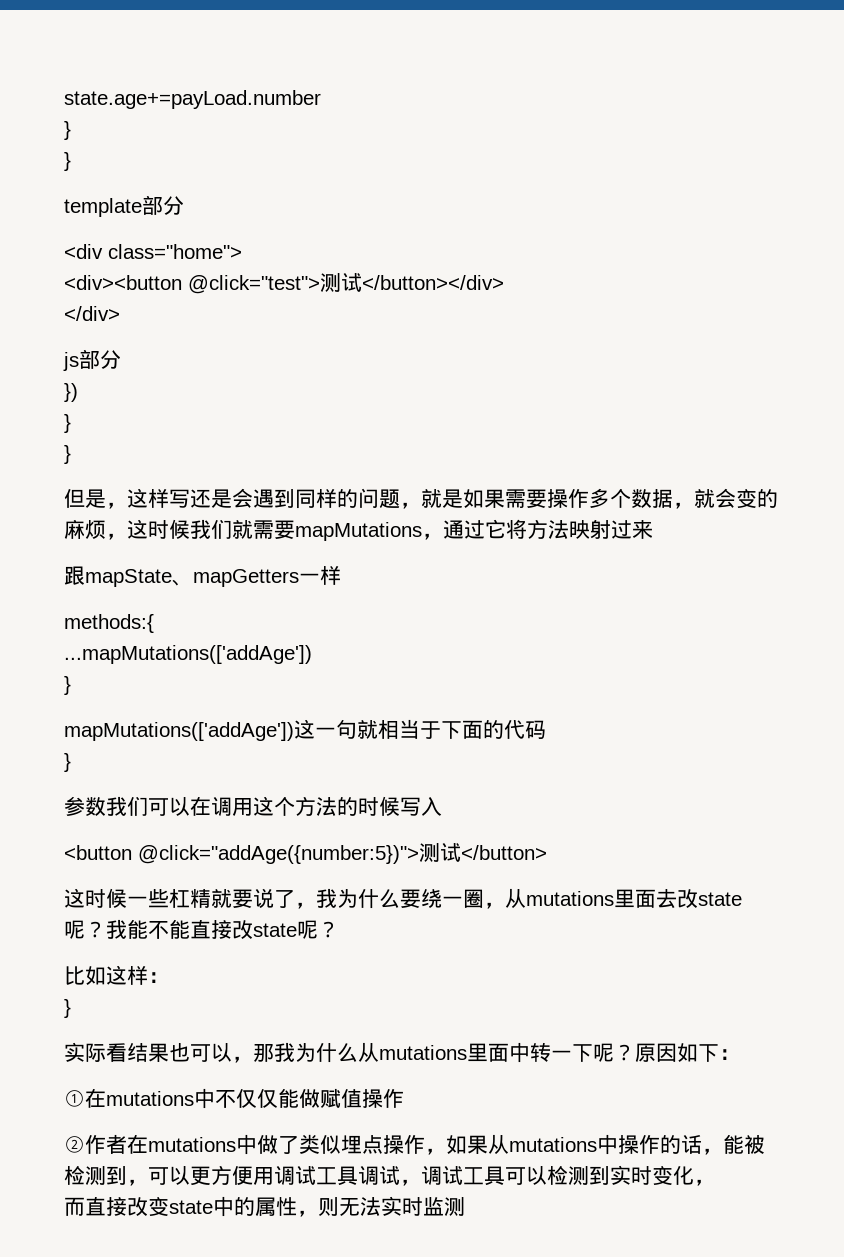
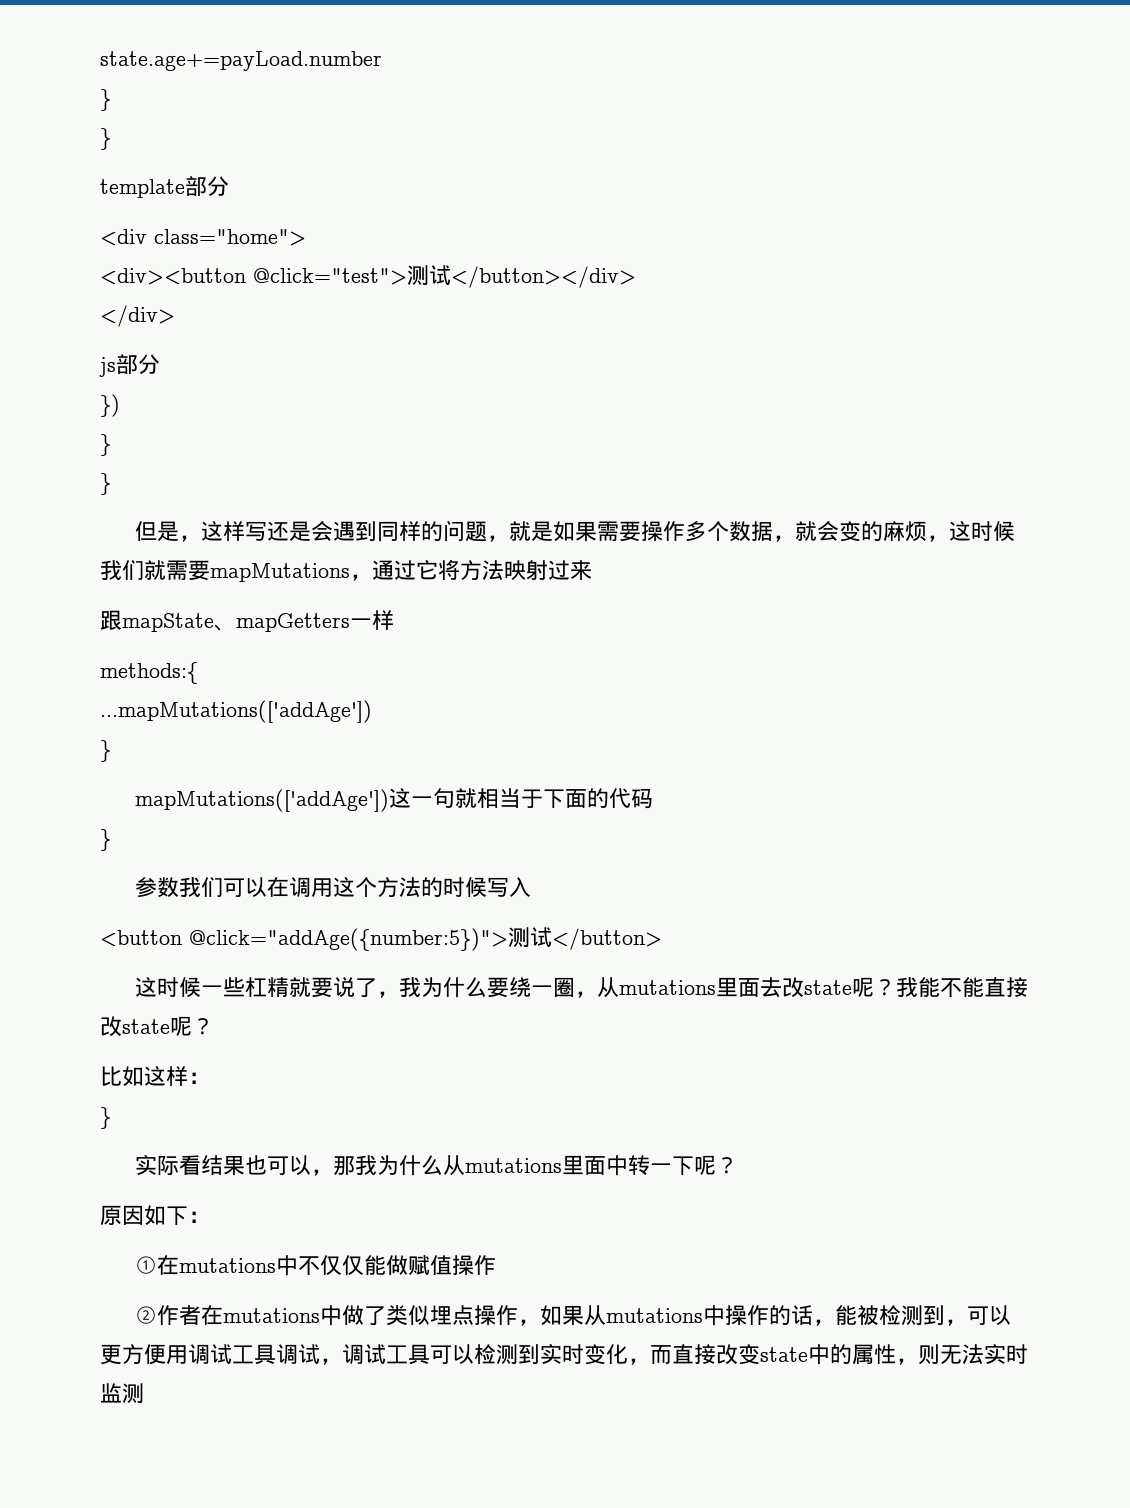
(635, 1052) none -> (739, 1165) //
(715, 1182) // -> (650, 1361) none

